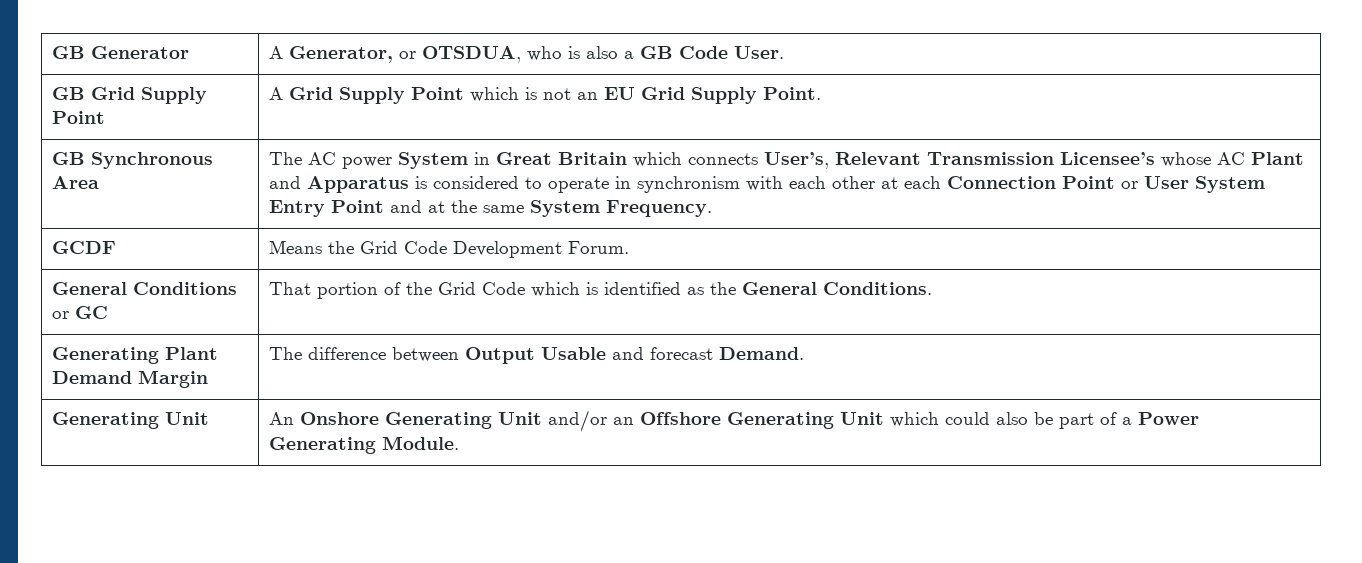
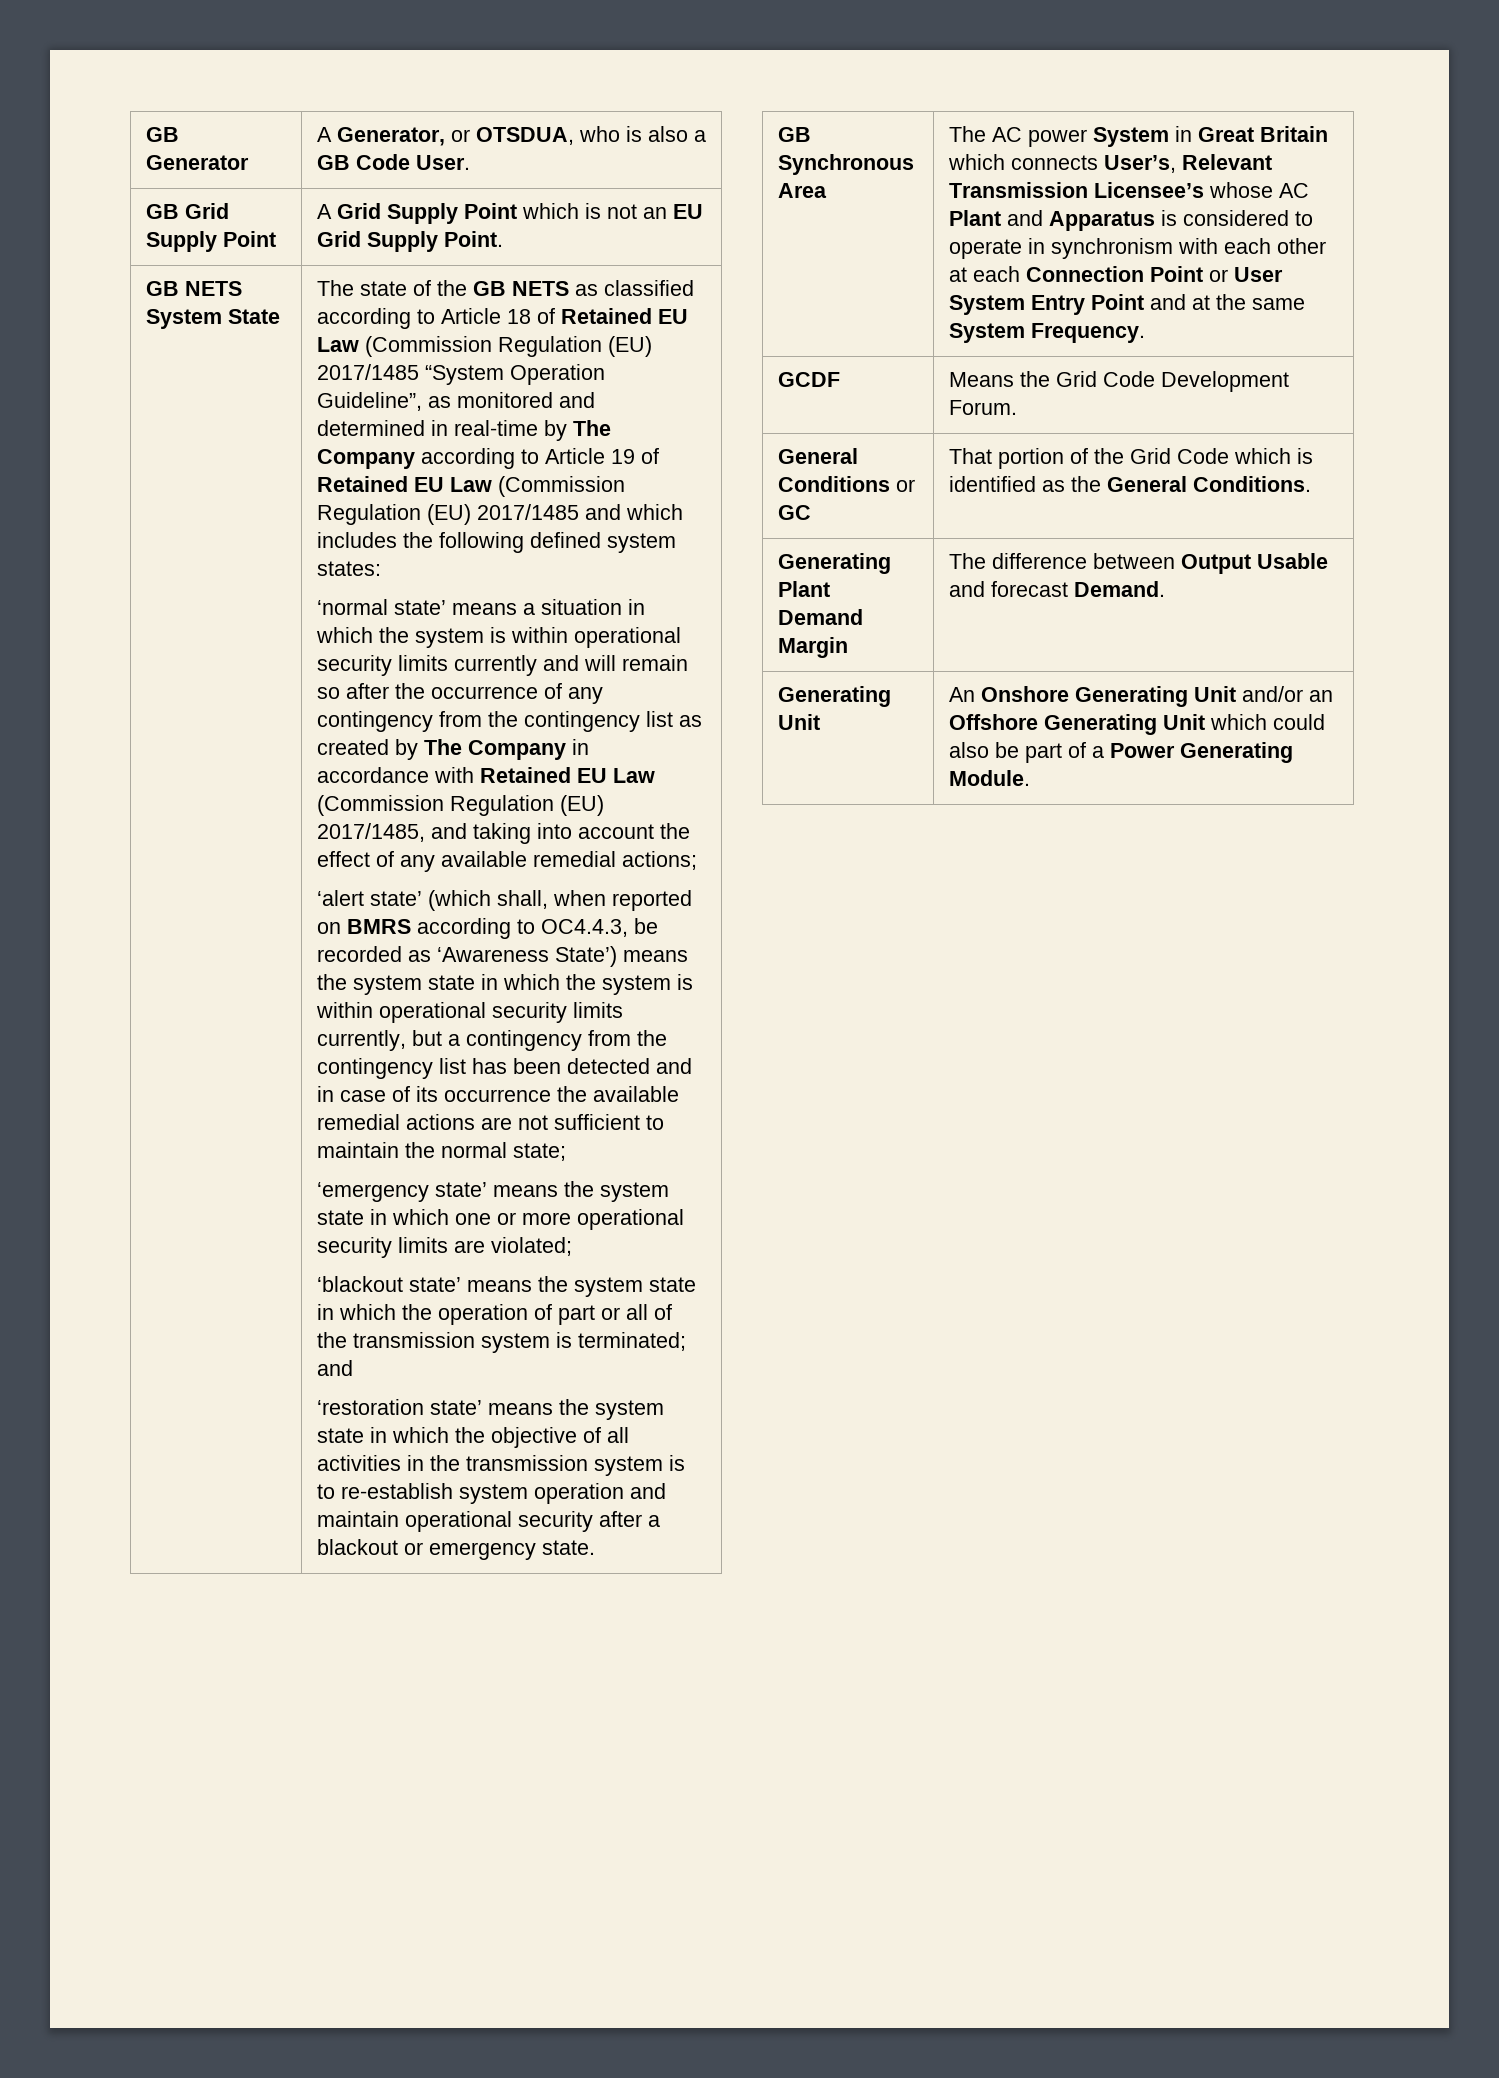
(822, 93) none -> [145,281,242,296] [145,309,280,329] [316,280,694,296] [316,308,688,329] [316,336,652,357] [316,364,605,385] [316,392,595,411] [316,420,611,441] [316,448,659,469] [316,476,625,497] [316,504,683,525] [316,532,676,553] [316,561,381,576] [316,599,645,615] [315,627,681,648] [316,655,688,676] [316,683,603,704] [316,711,702,732] [316,739,589,760] [316,767,655,783] [316,795,604,816] [316,823,690,844] [316,851,697,872] [316,890,692,911] [316,918,658,939] [316,946,688,967] [316,974,693,995] [315,1002,623,1023] [316,1030,667,1051] [316,1058,692,1079] [316,1086,679,1102] [316,1114,664,1130] [316,1142,566,1161] [316,1181,669,1202] [316,1209,684,1230] [316,1237,572,1258] [316,1276,696,1297] [316,1304,672,1325] [316,1332,686,1353] [316,1360,353,1376] [316,1399,664,1420] [316,1427,629,1448] [316,1455,685,1476] [316,1483,666,1504] [316,1511,660,1532] [316,1539,595,1560] // GB NETS System State | The state of the GB NETS as classified according to Article 18 of Retained EU Law (Commission Regulation (EU) 2017/1485 “System Operation Guideline”, as monitored and determined in real-time by The Company according to Article 19 of Retained EU Law (Commission Regulation (EU) 2017/1485 and which includes the following defined system states: // ‘normal state’ means a situation in which the system is within operational security limits currently and will remain so after the occurrence of any contingency from the contingency list as created by The Company in accordance with Retained EU Law (Commission Regulation (EU) 2017/1485, and taking into account the effect of any available remedial actions; // ‘alert state’ (which shall, when reported on BMRS according to OC4.4.3, be recorded as ‘Awareness State’) means the system state in which the system is within operational security limits currently, but a contingency from the contingency list has been detected and in case of its occurrence the available remedial actions are not sufficient to maintain the normal state; // ‘emergency state’ means the system state in which one or more operational security limits are violated; // ‘blackout state’ means the system state in which the operation of part or all of the transmission system is terminated; and // ‘restoration state’ means the system state in which the objective of all activities in the transmission system is to re-establish system operation and maintain operational security after a blackout or emergency state.

